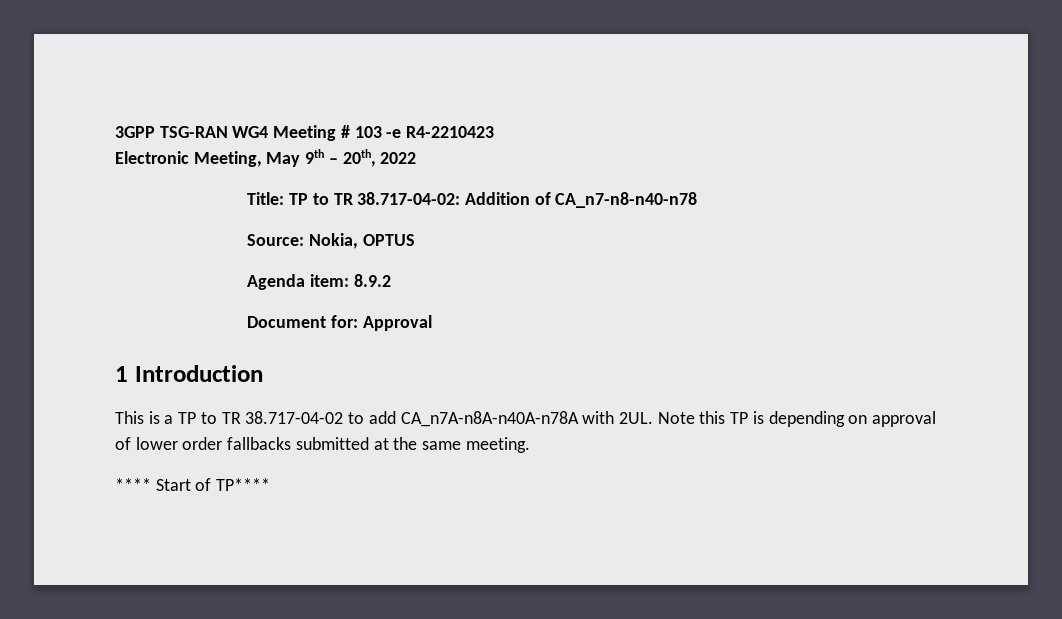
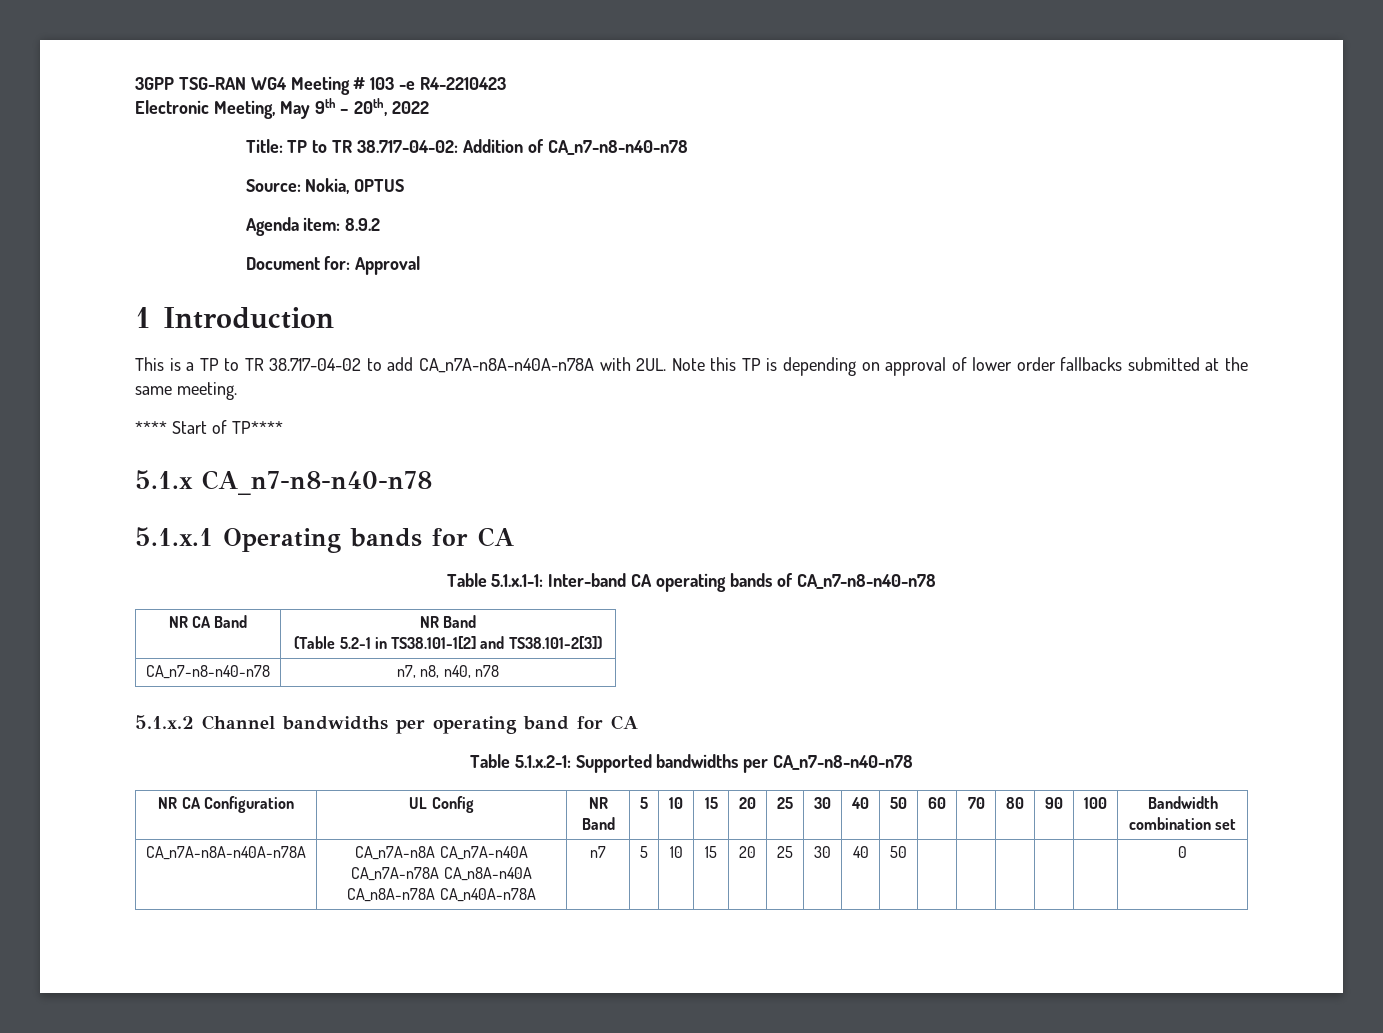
(271, 484) none -> [135,470,432,495] [135,527,514,553] [446,573,937,592] [168,615,248,628] [419,615,477,628] [294,636,602,649] [146,665,270,679] [397,665,499,678] [135,715,638,734] [469,754,914,773] [158,796,294,813] [409,796,474,813] [588,797,608,809] [581,817,615,830] [640,797,648,809] [669,797,683,809] [704,797,718,809] [739,797,756,809] [777,797,793,809] [814,797,831,809] [851,797,869,809] [890,797,907,809] [928,797,946,809] [967,797,985,809] [1006,797,1024,809] [1045,797,1063,809] [1084,797,1107,809] [1147,796,1218,809] [1128,817,1237,830] [146,846,306,860] [355,846,528,860] [351,867,532,881] [347,888,536,902] [590,846,606,858] [640,846,648,858] [669,846,683,858] [705,846,717,858] [739,846,756,858] [777,846,793,858] [814,846,831,858] [852,846,869,858] [890,846,907,858] [1178,846,1187,858] // 5.1.x CA_n7-n8-n40-n78 // 5.1.x.1 Operating bands for CA // Table 5.1.x.1-1: Inter-band CA operating bands of CA_n7-n8-n40-n78 // NR CA Band | NR Band // (Table 5.2-1 in TS38.101-1[2] and TS38.101-2[3]) // CA_n7-n8-n40-n78 | n7, n8, n40, n78 // 5.1.x.2 Channel bandwidths per operating band for CA // Table 5.1.x.2-1: Supported bandwidths per CA_n7-n8-n40-n78 // NR CA Configuration | UL Config | NR Band | 5 | 10 | 15 | 20 | 25 | 30 | 40 | 50 | 60 | 70 | 80 | 90 | 100 | Bandwidth combination set // CA_n7A-n8A-n40A-n78A | CA_n7A-n8A CA_n7A-n40A CA_n7A-n78A CA_n8A-n40A CA_n8A-n78A CA_n40A-n78A | n7 | 5 | 10 | 15 | 20 | 25 | 30 | 40 | 50 | | | | | | 0

